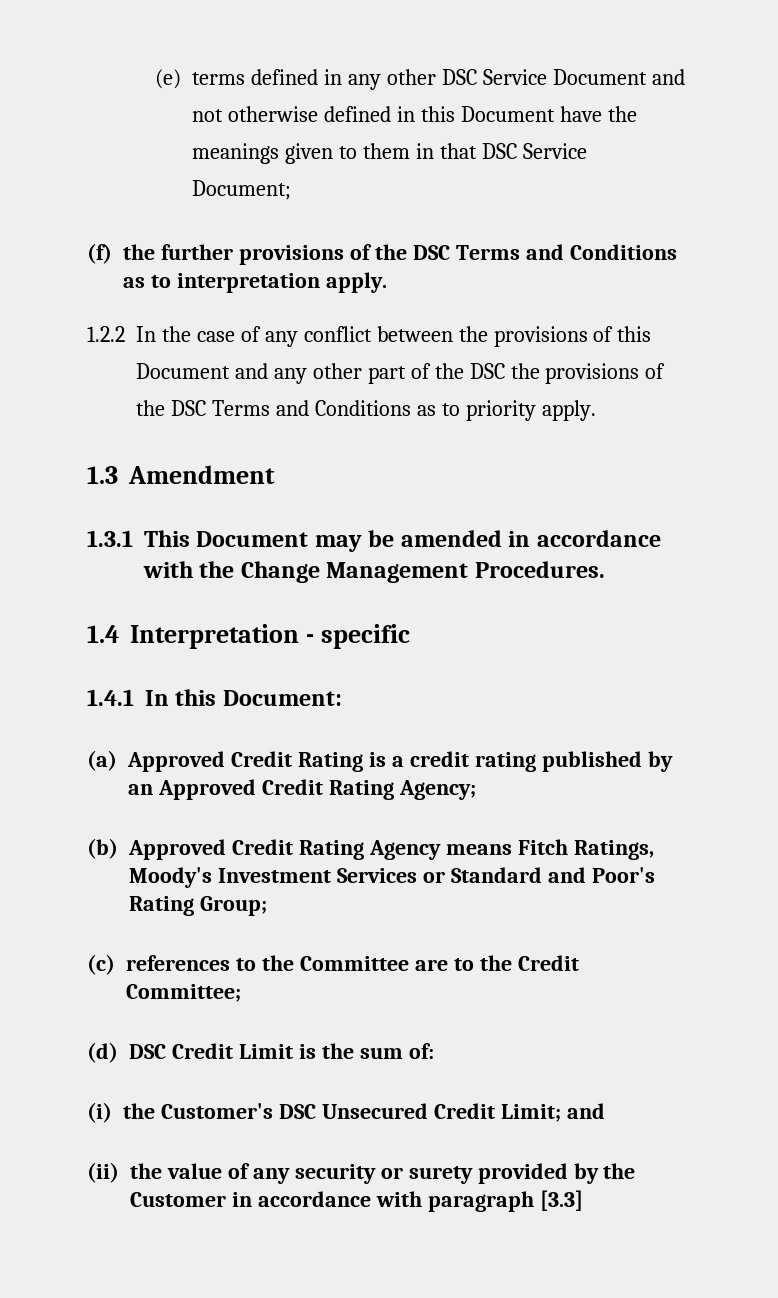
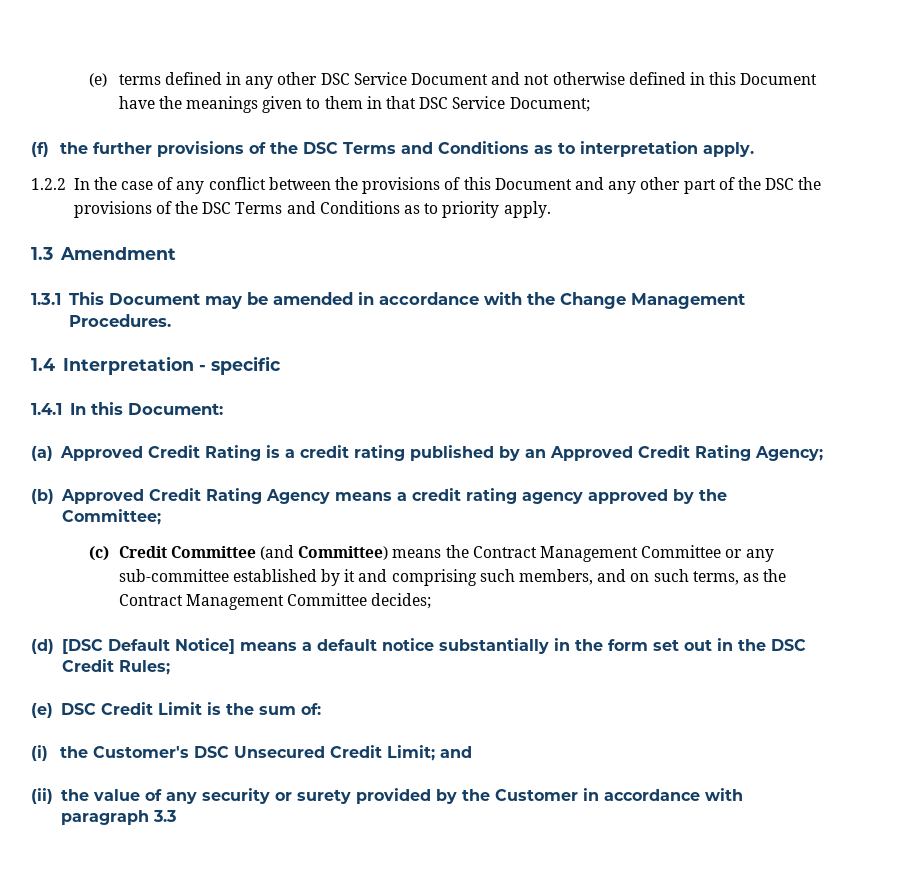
[517,839,654,860] [129,867,655,888] [129,896,267,916] [87,954,579,975] [126,984,241,1002] [87,1042,118,1063] Fitch Ratings, Moody's Investment Services or Standard and Poor's Rating Group; // (c) references to the Committee are to the Credit Committee; // (d) -> [396,488,727,504] [61,509,161,525] [89,545,774,562] [118,569,787,586] [118,593,432,610] [31,638,806,654] [61,659,170,675] [31,703,53,718] a credit rating agency approved by the Committee; // (c) Credit Committee (and Committee) means the Contract Management Committee or any sub-committee established by it and comprising such members, and on such terms, as the Contract Management Committee decides; // (d) [DSC Default Notice] means a default notice substantially in the form set out in the DSC Credit Rules; // (e)
[539,1190,583,1211] [3.3] -> [152,810,176,822] 3.3

